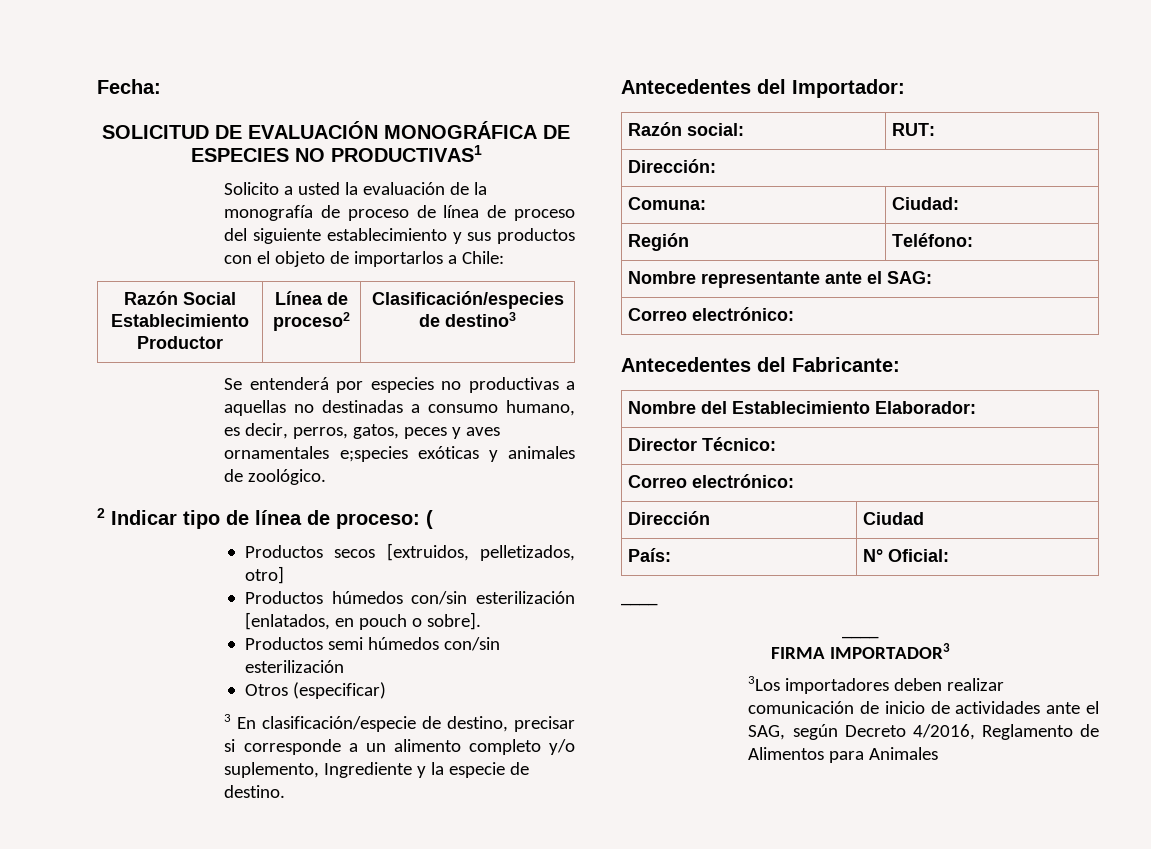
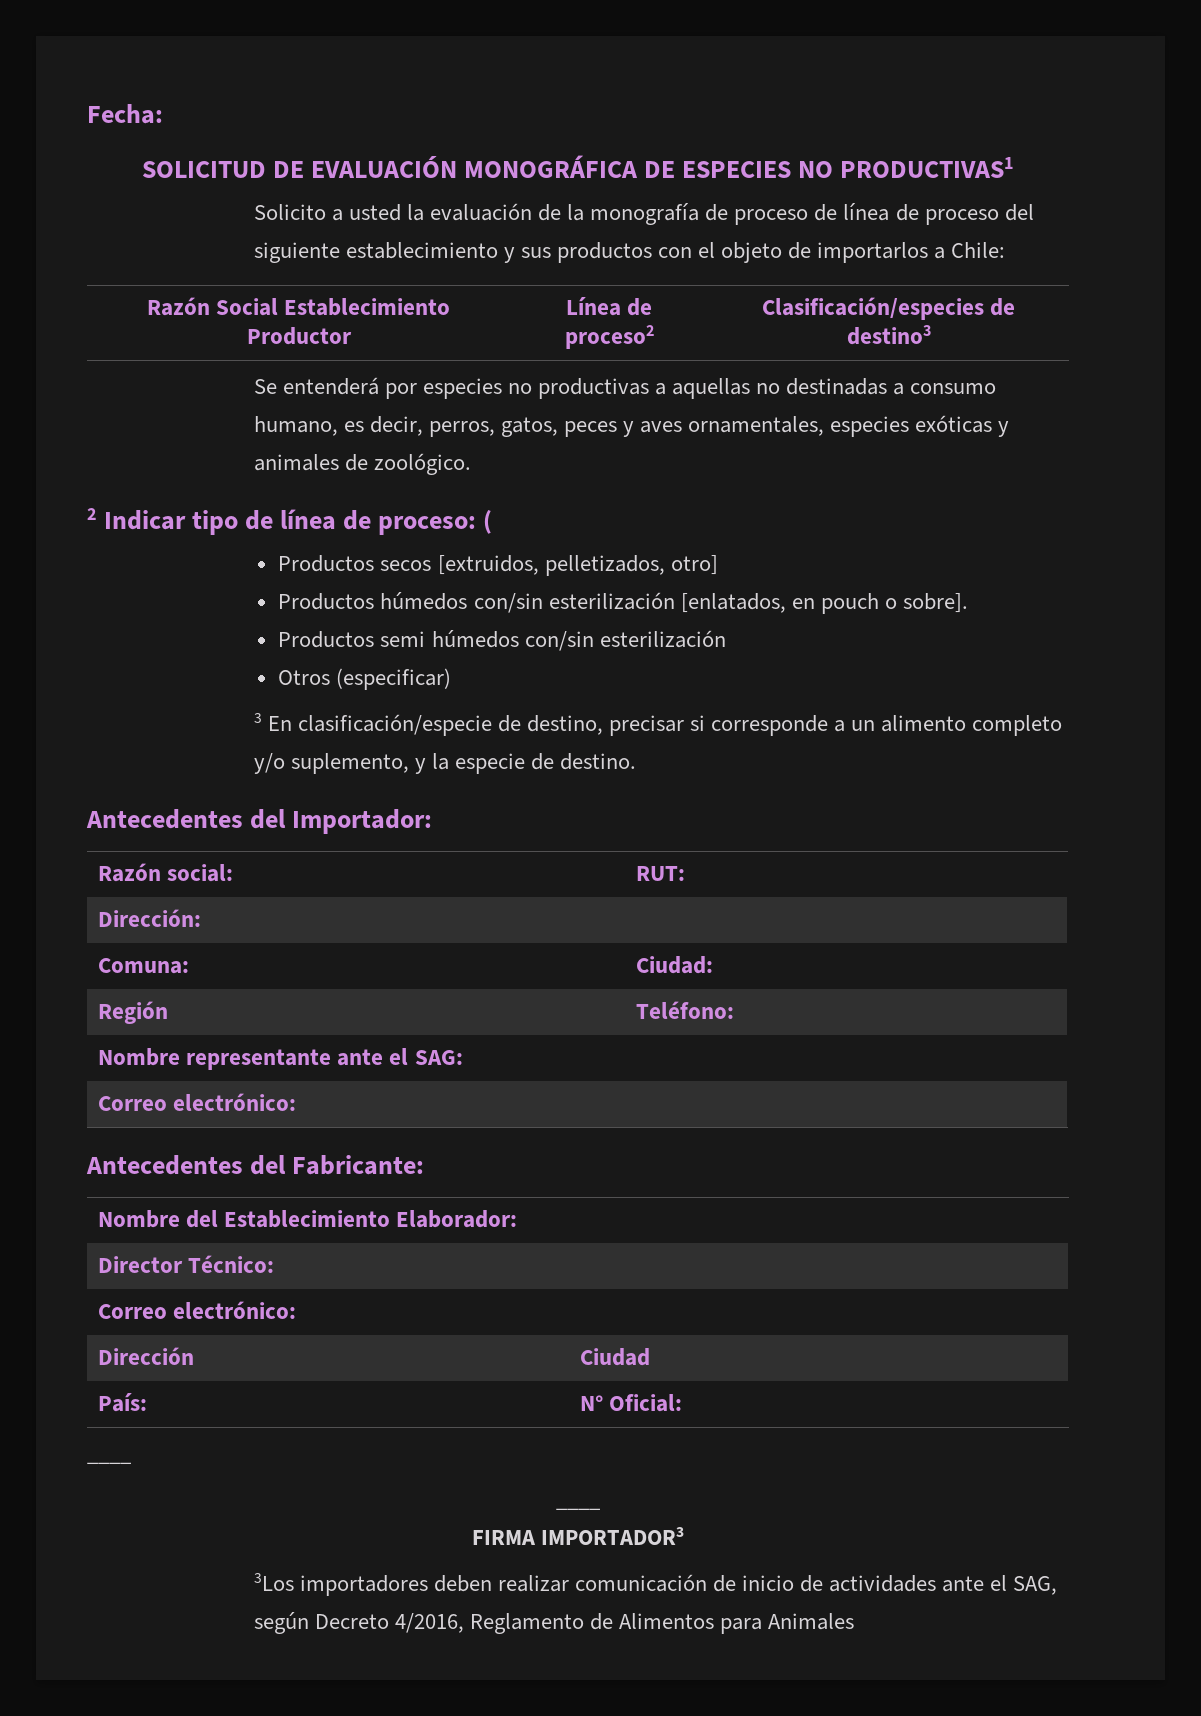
[224,446,408,462] ornamentales e;species -> [688,416,910,437] ornamentales, especies
[324,762,413,778] Ingrediente -> (409, 763) none

